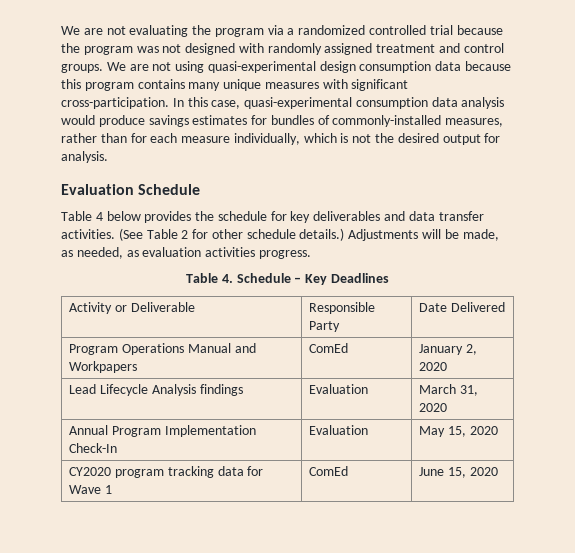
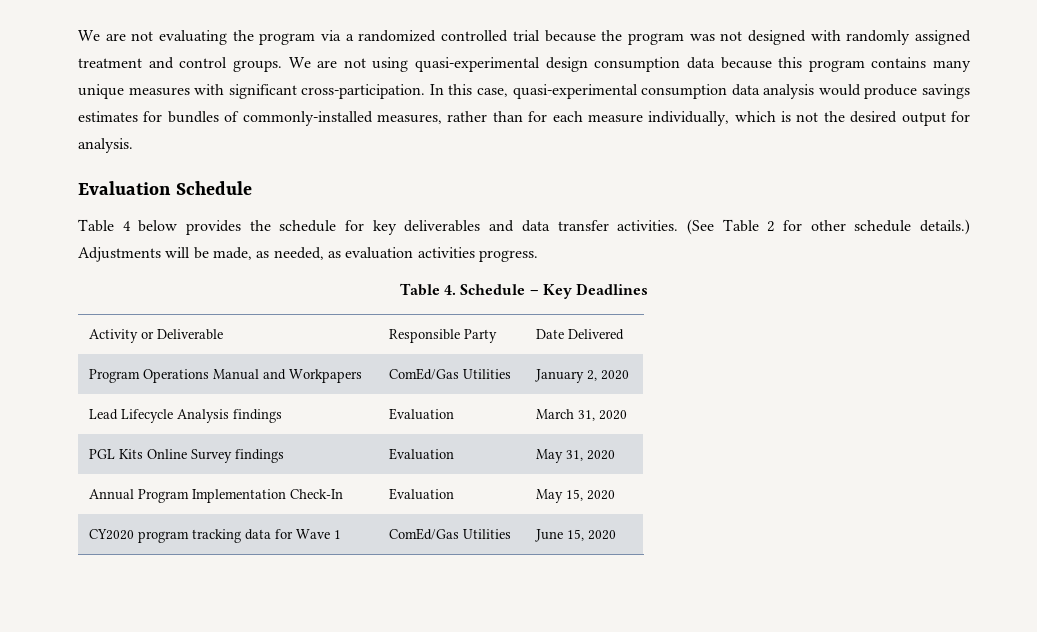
[309,343,349,353] ComEd -> [389,368,512,380] ComEd/Gas Utilities
(448, 407) none -> [89,449,285,463] [389,448,455,460] [536,449,616,463] // PGL Kits Online Survey findings | Evaluation | May 31, 2020
[309,466,349,476] ComEd -> [389,528,512,540] ComEd/Gas Utilities

